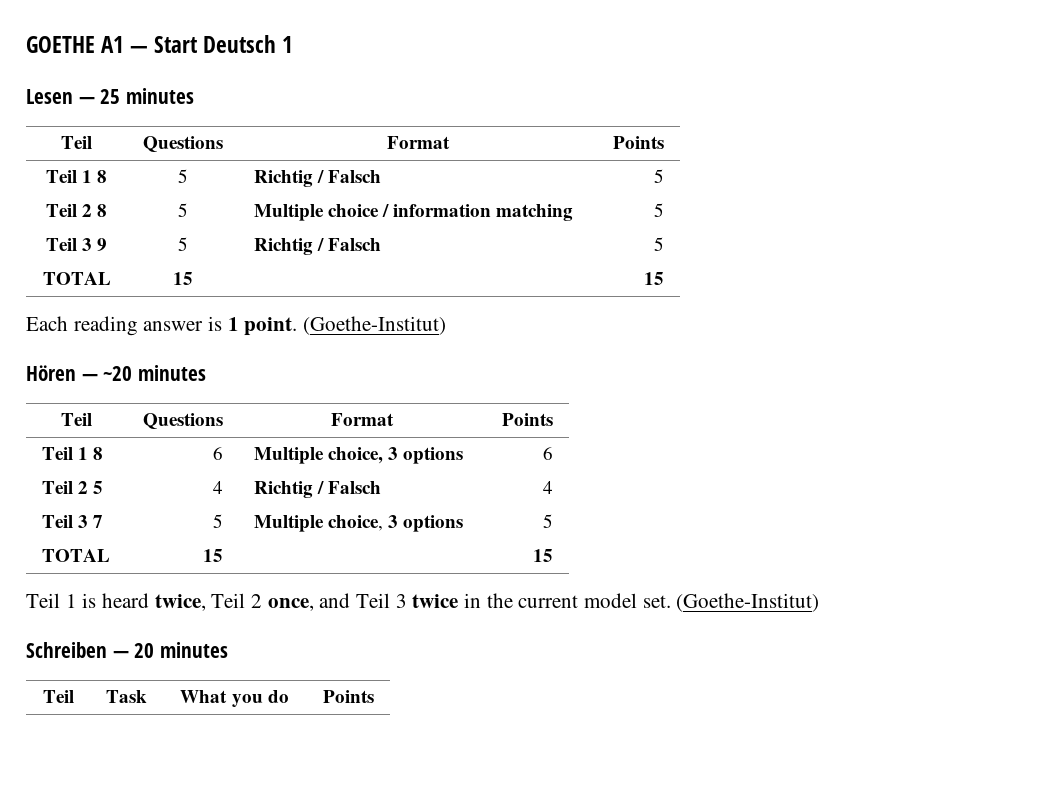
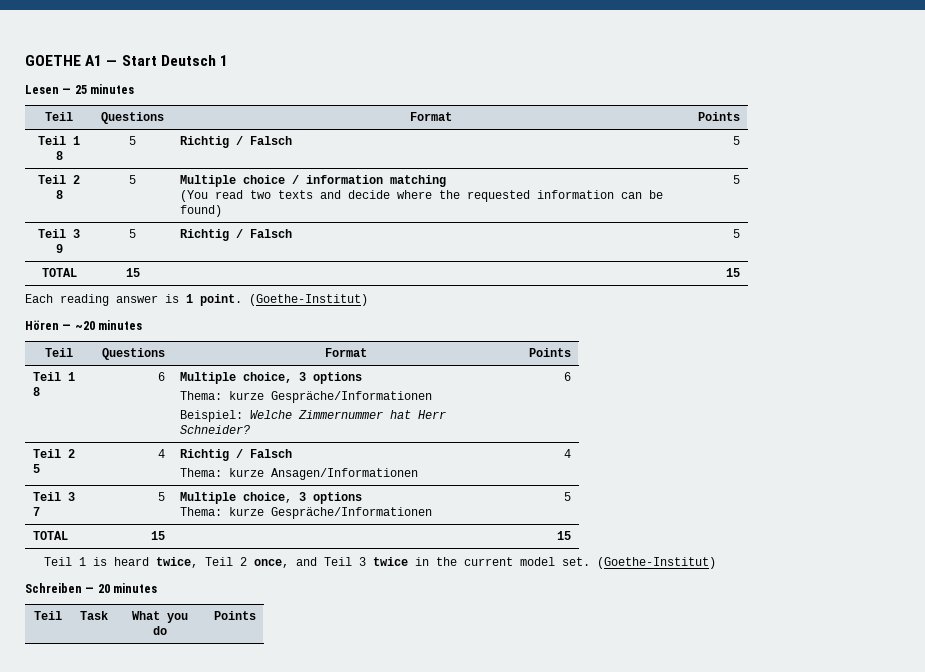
(574, 212) none -> [180,190,664,202] [180,205,223,217] // (You read two texts and decide where the requested information can be found)
(464, 455) none -> [180,391,433,403] [180,410,447,422] [180,425,251,434] // Thema: kurze Gespräche/Informationen // Beispiel: Welche Zimmernummer hat Herr Schneider?
(381, 487) none -> [180,468,419,480] // Thema: kurze Ansagen/Informationen
(464, 523) none -> [180,507,433,519] // Thema: kurze Gespräche/Informationen

